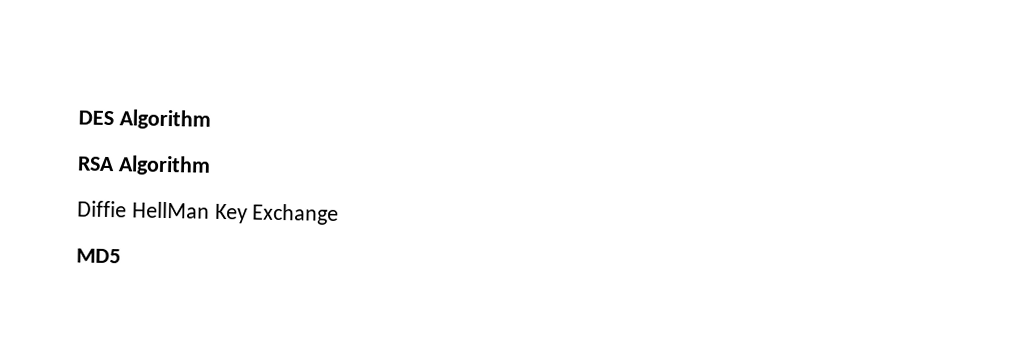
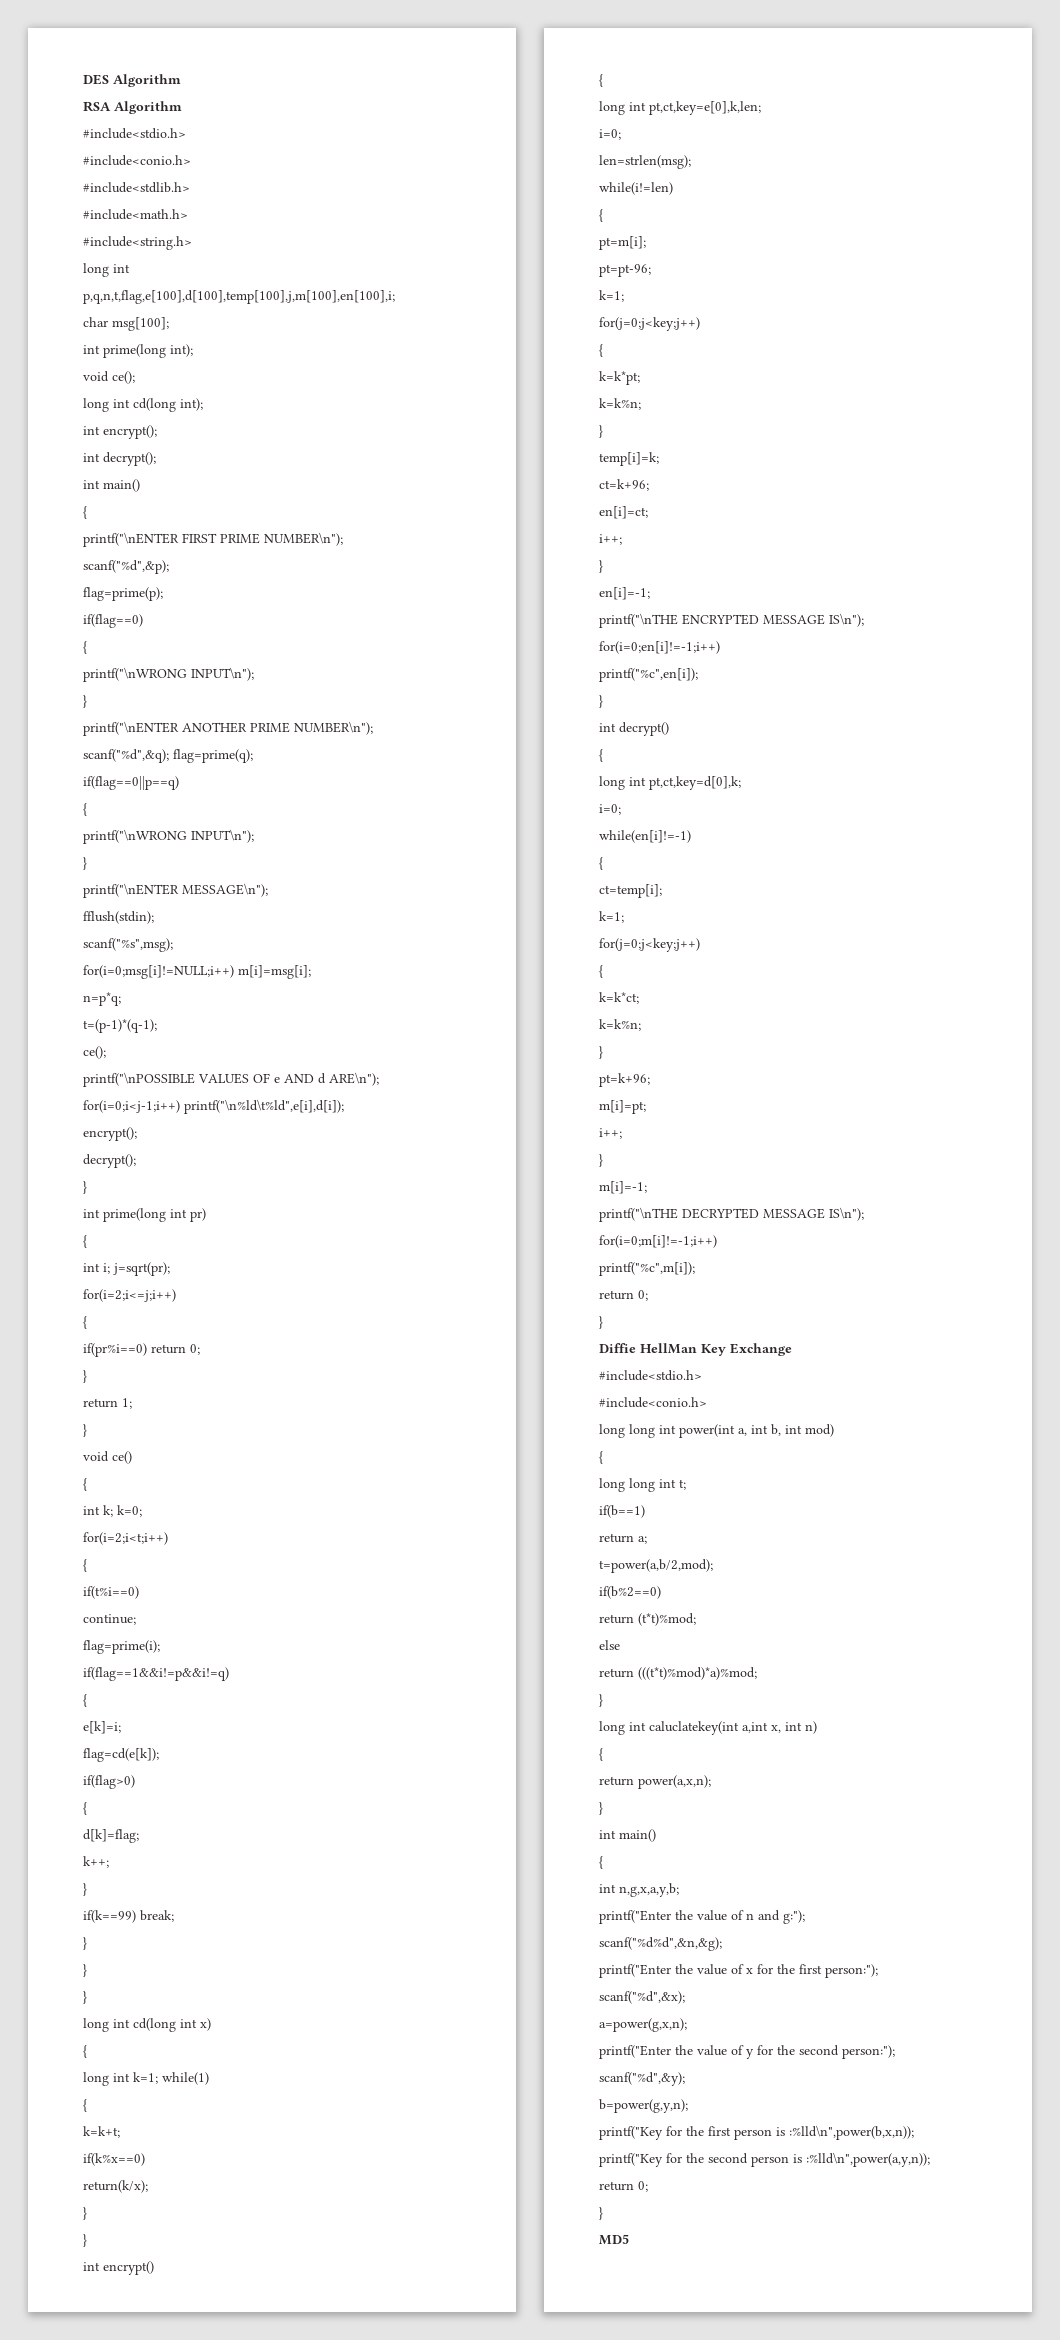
[77,200,340,226] Diffie HellMan Key Exchange -> [83,128,186,139] [83,155,191,166] [83,182,190,193] [83,209,188,220] [83,236,192,250] [83,263,130,277] [83,290,395,304] [83,317,169,331] [83,344,193,358] [83,371,135,384] [83,398,203,412] [83,425,157,439] [83,452,156,466] [83,479,140,492] [83,506,87,519] [83,532,343,547] [83,560,169,574] [83,587,163,601] [83,614,143,628] [83,641,87,654] [83,667,254,682] [83,695,87,708] [83,721,373,736] [83,749,253,763] [83,776,179,790] [83,803,87,816] [83,829,254,844] [83,857,87,870] [83,883,268,898] [83,911,154,924] [83,938,173,952] [83,965,311,979] [83,992,121,1006] [83,1019,157,1033] [83,1046,106,1059] [83,1072,379,1087] [83,1099,344,1114] [83,1127,137,1141] [83,1154,136,1168] [83,1181,87,1194] [83,1208,206,1222] [83,1235,87,1248] [83,1262,170,1276] [83,1289,176,1302] [83,1316,87,1329] [83,1343,200,1357] [83,1370,87,1383] [83,1398,132,1409] [83,1424,87,1437] [83,1451,132,1464] [83,1478,87,1491] [83,1505,142,1517] [83,1532,168,1545] [83,1559,87,1572] [83,1586,139,1599] [83,1614,136,1625] [83,1640,160,1654] [83,1667,229,1681] [83,1694,87,1707] [83,1721,121,1734] [83,1748,159,1762] [83,1775,135,1789] [83,1802,87,1815] [83,1829,139,1843] [83,1856,109,1868] [83,1883,87,1896] [83,1910,174,1923] [83,1937,87,1950] [83,1964,87,1977] [83,1991,87,2004] [83,2018,211,2032] [83,2045,87,2058] [83,2072,209,2086] [83,2099,87,2112] [83,2126,120,2138] [83,2153,145,2166] [83,2180,148,2193] [83,2207,87,2220] [83,2234,87,2247] [83,2261,154,2275] [599,74,603,87] [599,101,761,115] [599,129,621,140] [599,155,691,169] [599,182,673,195] [599,209,603,222] [599,236,646,250] [599,264,651,277] [599,290,624,302] [599,317,700,331] [599,344,603,357] [599,371,640,385] [599,398,641,410] [599,425,603,438] [599,452,659,466] [599,479,649,491] [599,506,648,519] [599,534,622,545] [599,560,603,573] [599,587,650,600] [599,613,864,628] [599,641,720,654] [599,668,698,682] [599,695,603,708] [599,722,669,736] [599,749,603,762] [599,776,741,790] [599,804,621,815] [599,830,691,843] [599,857,603,870] [599,884,662,898] [599,911,624,923] [599,938,700,952] [599,965,603,978] [599,992,639,1004] [599,1019,641,1031] [599,1046,603,1059] [599,1073,650,1087] [599,1100,646,1114] [599,1128,622,1139] [599,1154,603,1167] [599,1181,647,1194] [599,1207,864,1222] [599,1235,717,1248] [599,1262,695,1276] [599,1290,648,1301] [599,1316,603,1329] [599,1343,792,1356] [599,1370,702,1381] [599,1397,707,1408] [599,1424,834,1438] [599,1451,603,1464] [599,1478,686,1492] [599,1505,645,1518] [599,1533,647,1544] [599,1559,713,1573] [599,1586,661,1599] [599,1613,696,1626] [599,1640,620,1650] [599,1667,757,1680] [599,1694,603,1707] [599,1721,817,1735] [599,1748,603,1761] [599,1775,711,1789] [599,1802,603,1815] [599,1829,656,1842] [599,1856,603,1869] [599,1883,679,1897] [599,1910,805,1924] [599,1937,722,1951] [599,1964,878,1978] [599,1991,685,2004] [599,2018,687,2032] [599,2045,895,2059] [599,2072,685,2086] [599,2099,688,2113] [599,2125,914,2140] [599,2152,930,2167] [599,2181,648,2192] [599,2207,603,2220] #include<stdio.h> // #include<conio.h> // #include<stdlib.h> // #include<math.h> // #include<string.h> // long int // p,q,n,t,flag,e[100],d[100],temp[100],j,m[100],en[100],i; // char msg[100]; // int prime(long int); // void ce(); // long int cd(long int); // int encrypt(); // int decrypt(); // int main() // { // printf("\nENTER FIRST PRIME NUMBER\n"); // scanf("%d",&p); // flag=prime(p); // if(flag==0) // { // printf("\nWRONG INPUT\n"); // } // printf("\nENTER ANOTHER PRIME NUMBER\n"); // scanf("%d",&q); flag=prime(q); // if(flag==0||p==q) // { // printf("\nWRONG INPUT\n"); // } // printf("\nENTER MESSAGE\n"); // fflush(stdin); // scanf("%s",msg); // for(i=0;msg[i]!=NULL;i++) m[i]=msg[i]; // n=p*q; // t=(p-1)*(q-1); // ce(); // printf("\nPOSSIBLE VALUES OF e AND d ARE\n"); // for(i=0;i<j-1;i++) printf("\n%ld\t%ld",e[i],d[i]); // encrypt(); // decrypt(); // } // int prime(long int pr) // { // int i; j=sqrt(pr); // for(i=2;i<=j;i++) // { // if(pr%i==0) return 0; // } // return 1; // } // void ce() // { // int k; k=0; // for(i=2;i<t;i++) // { // if(t%i==0) // continue; // flag=prime(i); // if(flag==1&&i!=p&&i!=q) // { // e[k]=i; // flag=cd(e[k]); // if(flag>0) // { // d[k]=flag; // k++; // } // if(k==99) break; // } // } // } // long int cd(long int x) // { // long int k=1; while(1) // { // k=k+t; // if(k%x==0) // return(k/x); // } // } // int encrypt() // { // long int pt,ct,key=e[0],k,len; // i=0; // len=strlen(msg); // while(i!=len) // { // pt=m[i]; // pt=pt-96; // k=1; // for(j=0;j<key;j++) // { // k=k*pt; // k=k%n; // } // temp[i]=k; // ct=k+96; // en[i]=ct; // i++; // } // en[i]=-1; // printf("\nTHE ENCRYPTED MESSAGE IS\n"); // for(i=0;en[i]!=-1;i++) // printf("%c",en[i]); // } // int decrypt() // { // long int pt,ct,key=d[0],k; // i=0; // while(en[i]!=-1) // { // ct=temp[i]; // k=1; // for(j=0;j<key;j++) // { // k=k*ct; // k=k%n; // } // pt=k+96; // m[i]=pt; // i++; // } // m[i]=-1; // printf("\nTHE DECRYPTED MESSAGE IS\n"); // for(i=0;m[i]!=-1;i++) // printf("%c",m[i]); // return 0; // } // Diffie HellMan Key Exchange // #include<stdio.h> // #include<conio.h> // long long int power(int a, int b, int mod) // { // long long int t; // if(b==1) // return a; // t=power(a,b/2,mod); // if(b%2==0) // return (t*t)%mod; // else // return (((t*t)%mod)*a)%mod; // } // long int caluclatekey(int a,int x, int n) // { // return power(a,x,n); // } // int main() // { // int n,g,x,a,y,b; // printf("Enter the value of n and g:"); // scanf("%d%d",&n,&g); // printf("Enter the value of x for the first person:"); // scanf("%d",&x); // a=power(g,x,n); // printf("Enter the value of y for the second person:"); // scanf("%d",&y); // b=power(g,y,n); // printf("Key for the first person is :%lld\n",power(b,x,n)); // printf("Key for the second person is :%lld\n",power(a,y,n)); // return 0; // }

